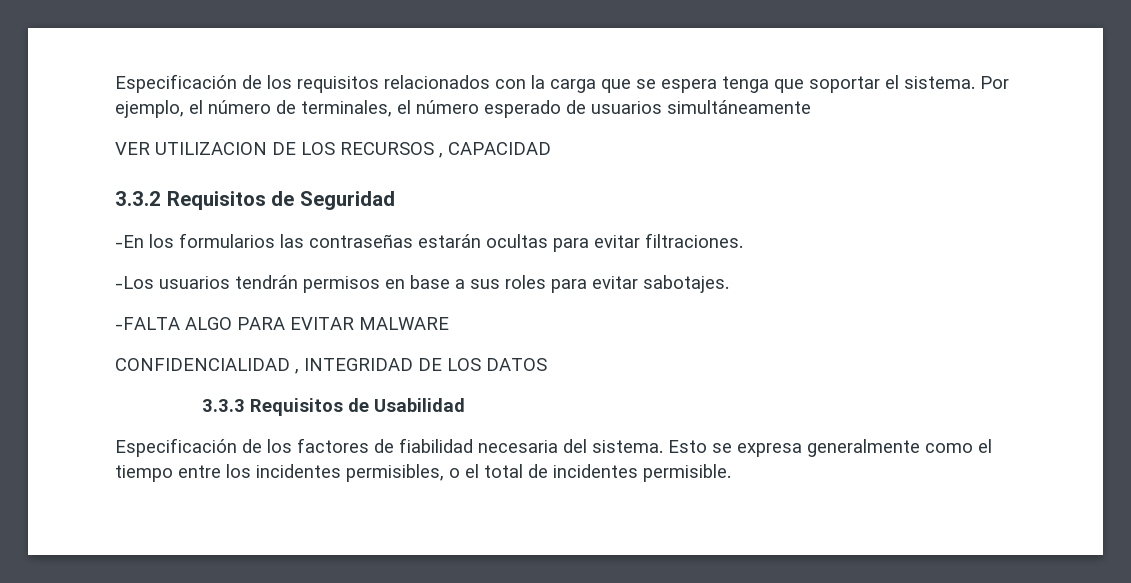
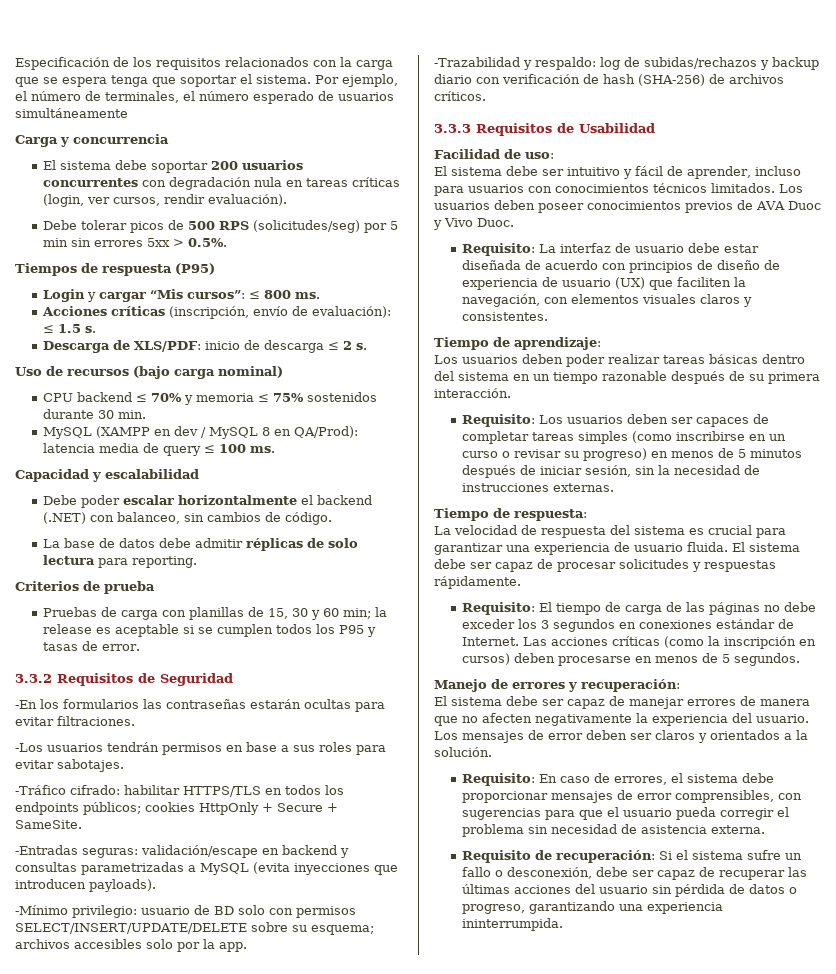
[115,142,551,158] VER UTILIZACION DE LOS RECURSOS , CAPACIDAD -> [15,134,169,147] [43,160,304,173] [43,177,401,190] [43,194,288,207] [43,220,399,233] [43,238,228,247] [15,263,215,276] [43,289,321,302] [42,306,392,319] [43,324,97,333] [43,340,368,353] [15,366,283,379] [43,392,378,405] [43,409,147,419] [43,426,359,439] [43,443,276,456] [15,469,199,482] [43,495,373,508] [43,512,333,525] [43,538,359,551] [43,555,198,568] [15,581,155,594] [43,607,388,620] [43,624,377,637] [43,641,141,651] Carga y concurrencia // El sistema debe soportar 200 usuarios concurrentes con degradación nula en tareas críticas (login, ver cursos, rendir evaluación). // Debe tolerar picos de 500 RPS (solicitudes/seg) por 5 min sin errores 5xx > 0.5%. // Tiempos de respuesta (P95) // Login y cargar “Mis cursos”: ≤ 800 ms. // Acciones críticas (inscripción, envío de evaluación): ≤ 1.5 s. // Descarga de XLS/PDF: inicio de descarga ≤ 2 s. // Uso de recursos (bajo carga nominal) // CPU backend ≤ 70% y memoria ≤ 75% sostenidos durante 30 min. // MySQL (XAMPP en dev / MySQL 8 en QA/Prod): latencia media de query ≤ 100 ms. // Capacidad y escalabilidad // Debe poder escalar horizontalmente el backend (.NET) con balanceo, sin cambios de código. // La base de datos debe admitir réplicas de solo lectura para reporting. // Criterios de prueba // Pruebas de carga con planillas de 15, 30 y 60 min; la release es aceptable si se cumplen todos los P95 y tasas de error.
[115,317,449,330] [115,358,547,374] [201,398,465,416] [115,438,992,457] [115,464,731,482] -FALTA ALGO PARA EVITAR MALWARE // CONFIDENCIALIDAD , INTEGRIDAD DE LOS DATOS // 3.3.3 Requisitos de Usabilidad // Especificación de los factores de fiabilidad necesaria del sistema. Esto se expresa generalmente como el tiempo entre los incidentes permisibles, o el total de incidentes permisible. -> [15,785,344,797] [15,802,338,815] [15,820,82,829] [15,845,349,858] [15,862,398,875] [15,879,156,892] [15,905,356,918] [15,922,374,935] [15,939,247,952] [434,57,819,70] [434,74,784,86] [434,91,486,101] [434,123,655,136] [434,149,554,159] [434,166,801,179] [434,183,803,196] [434,200,821,213] [433,218,514,230] [462,243,760,256] [462,260,781,273] [462,277,747,290] [462,294,753,307] [462,312,549,321] [434,337,601,350] [434,354,805,367] [434,371,820,384] [434,388,511,398] [462,414,770,427] [462,431,787,444] [462,448,803,461] [462,465,761,478] [462,483,615,492] [434,508,587,521] [434,525,786,538] [434,542,800,555] [434,559,776,572] [434,576,521,589] [462,602,817,615] [462,619,795,632] [462,636,817,649] [462,653,801,666] [434,679,680,692] [434,696,810,709] [434,713,809,726] [434,730,808,743] [434,747,492,757] [462,773,775,786] [462,790,803,803] [462,807,790,820] [462,824,766,837] [462,850,803,863] [462,867,808,880] [462,884,798,897] [462,901,724,914] [462,918,564,931] -Tráfico cifrado: habilitar HTTPS/TLS en todos los endpoints públicos; cookies HttpOnly + Secure + SameSite. // -Entradas seguras: validación/escape en backend y consultas parametrizadas a MySQL (evita inyecciones que introducen payloads). // -Mínimo privilegio: usuario de BD solo con permisos SELECT/INSERT/UPDATE/DELETE sobre su esquema; archivos accesibles solo por la app. // -Trazabilidad y respaldo: log de subidas/rechazos y backup diario con verificación de hash (SHA-256) de archivos críticos. // 3.3.3 Requisitos de Usabilidad // Facilidad de uso: // El sistema debe ser intuitivo y fácil de aprender, incluso para usuarios con conocimientos técnicos limitados. Los usuarios deben poseer conocimientos previos de AVA Duoc y Vivo Duoc. // Requisito: La interfaz de usuario debe estar diseñada de acuerdo con principios de diseño de experiencia de usuario (UX) que faciliten la navegación, con elementos visuales claros y consistentes. // Tiempo de aprendizaje: // Los usuarios deben poder realizar tareas básicas dentro del sistema en un tiempo razonable después de su primera interacción. // Requisito: Los usuarios deben ser capaces de completar tareas simples (como inscribirse en un curso o revisar su progreso) en menos de 5 minutos después de iniciar sesión, sin la necesidad de instrucciones externas. // Tiempo de respuesta: // La velocidad de respuesta del sistema es crucial para garantizar una experiencia de usuario fluida. El sistema debe ser capaz de procesar solicitudes y respuestas rápidamente. // Requisito: El tiempo de carga de las páginas no debe exceder los 3 segundos en conexiones estándar de Internet. Las acciones críticas (como la inscripción en cursos) deben procesarse en menos de 5 segundos. // Manejo de errores y recuperación: // El sistema debe ser capaz de manejar errores de manera que no afecten negativamente la experiencia del usuario. Los mensajes de error deben ser claros y orientados a la solución. // Requisito: En caso de errores, el sistema debe proporcionar mensajes de error comprensibles, con sugerencias para que el usuario pueda corregir el problema sin necesidad de asistencia externa. // Requisito de recuperación: Si el sistema sufre un fallo o desconexión, debe ser capaz de recuperar las últimas acciones del usuario sin pérdida de datos o progreso, garantizando una experiencia ininterrumpida.

